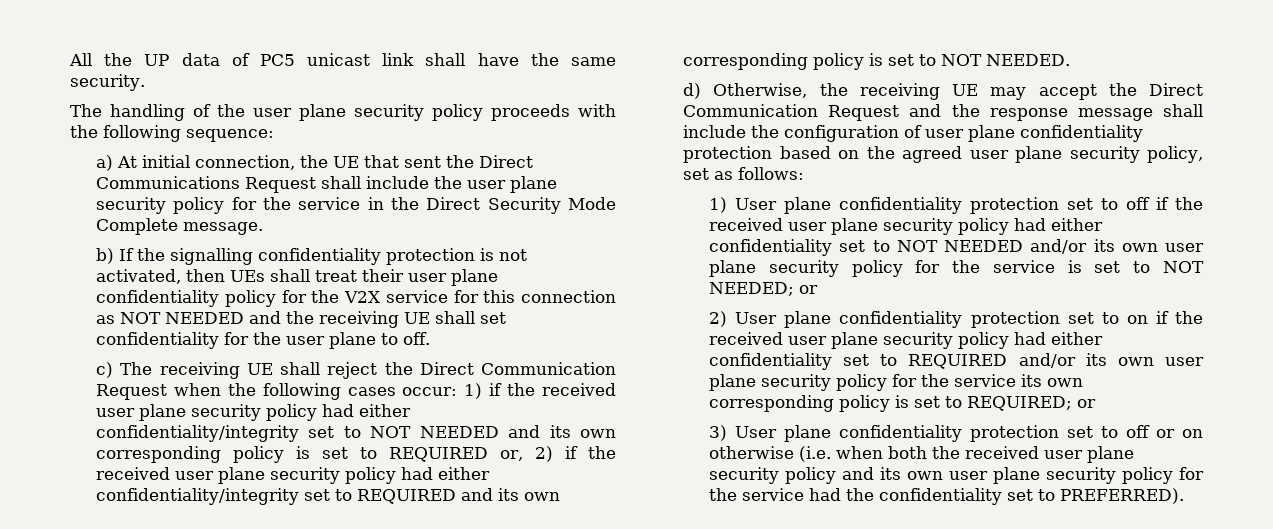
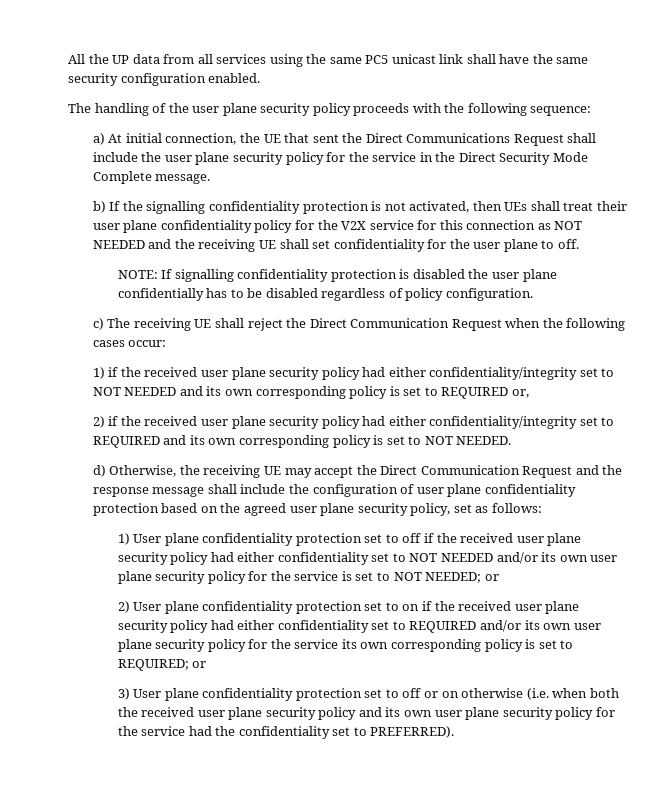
[231,53,250,66] of -> [163,54,362,67] from all services using the same
[70,74,145,91] security. -> [68,73,261,86] security configuration enabled.
(431, 338) none -> [117,269,557,282] [117,288,533,301] // NOTE: If signalling confidentiality protection is disabled the user plane confidentially has to be disabled regardless of policy configuration.
(458, 391) none -> (167, 343) //
(524, 455) none -> (529, 393) //

